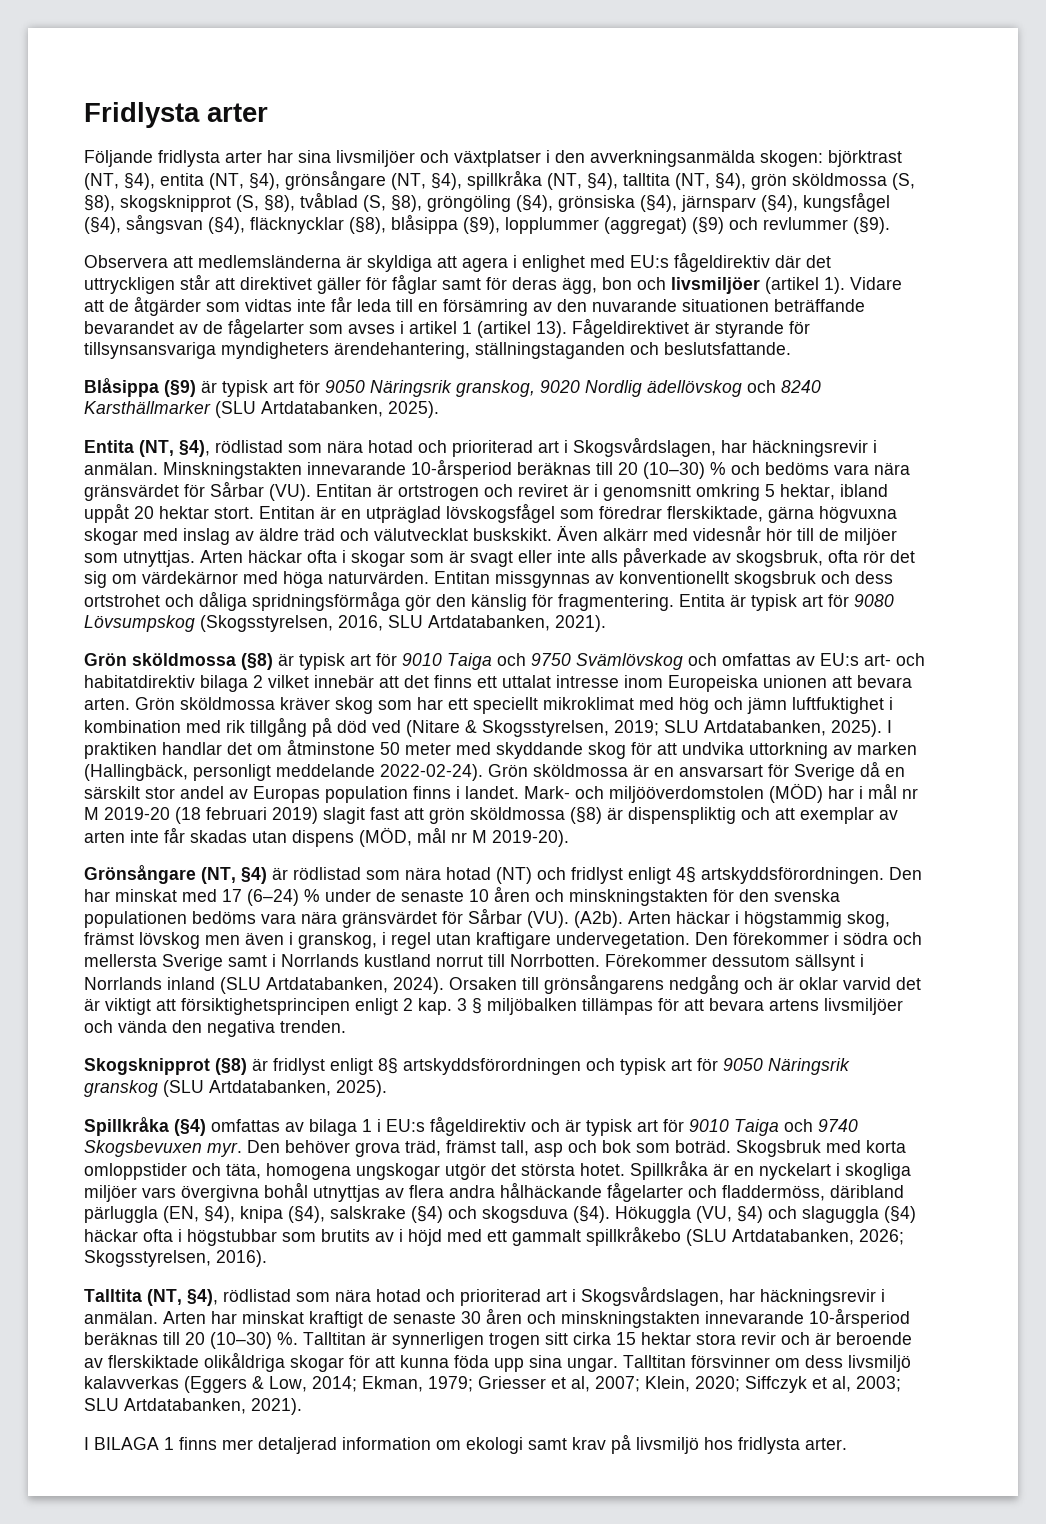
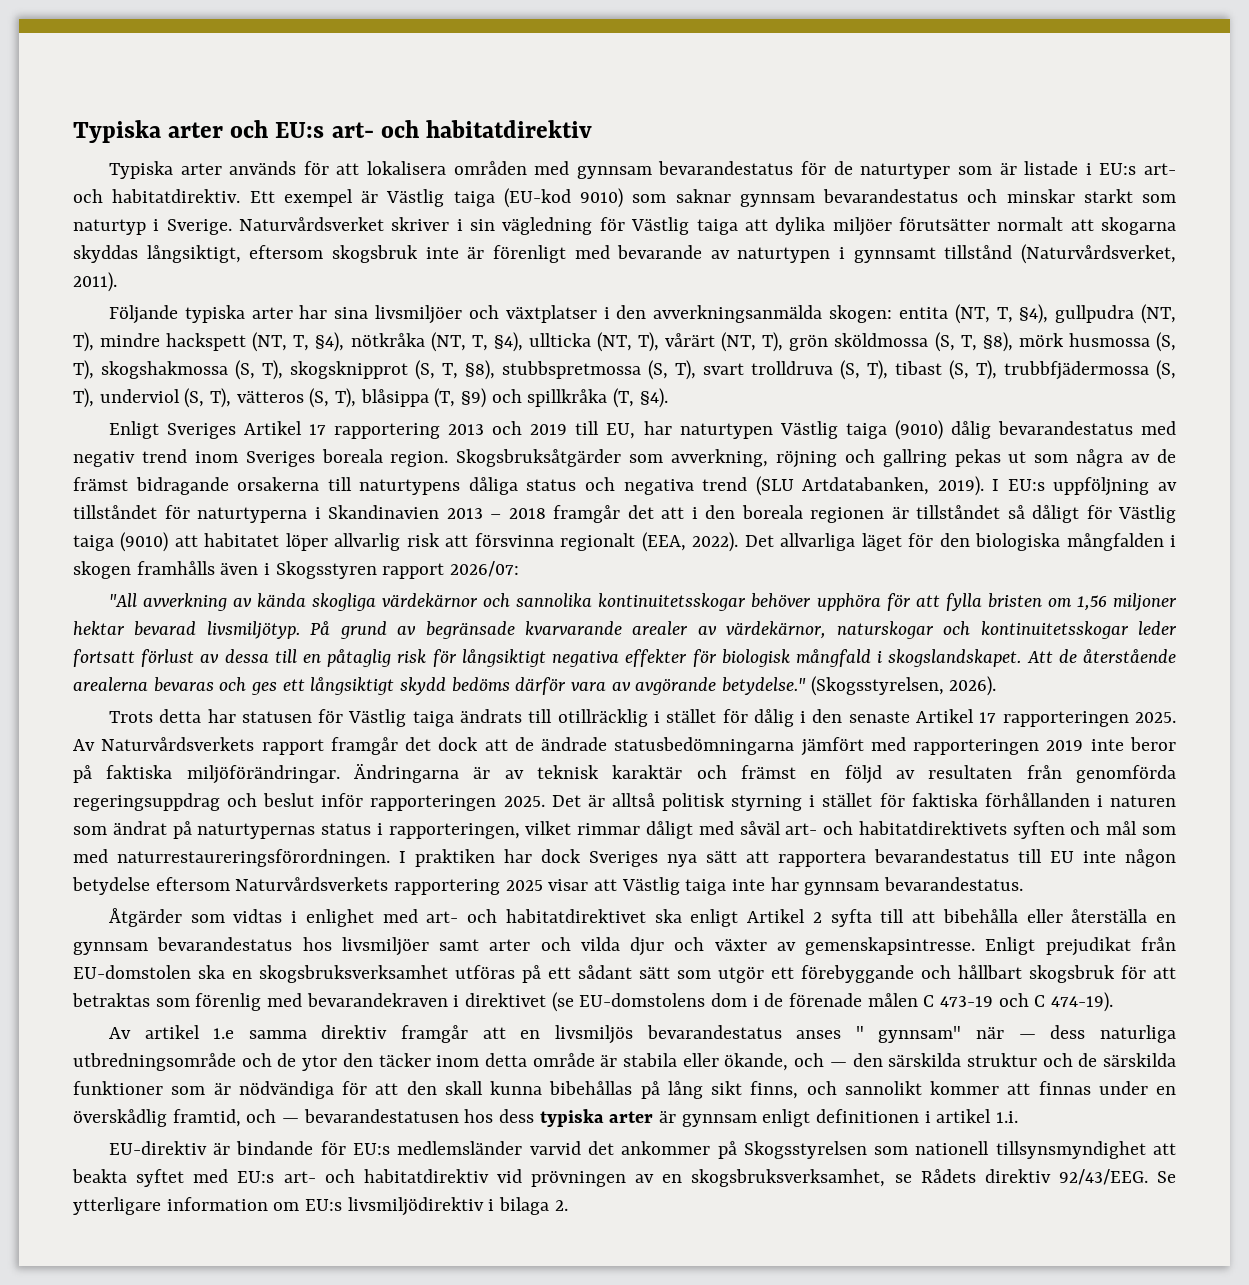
[84,102,268,128] Fridlysta arter -> [73,120,592,143] [108,161,1176,179] [73,188,1176,208] [73,217,1177,236] [73,244,1176,264] [73,272,117,292] Typiska arter och EU:s art- och habitatdirektiv // Typiska arter används för att lokalisera områden med gynnsam bevarandestatus för de naturtyper som är listade i EU:s art- och habitatdirektiv. Ett exempel är Västlig taiga (EU-kod 9010) som saknar gynnsam bevarandestatus och minskar starkt som naturtyp i Sverige. Naturvårdsverket skriver i sin vägledning för Västlig taiga att dylika miljöer förutsätter normalt att skogarna skyddas långsiktigt, eftersom skogsbruk inte är förenligt med bevarande av naturtypen i gynnsamt tillstånd (Naturvårdsverket, 2011).
[158,150,220,167] fridlysta -> [184,305,245,323] typiska
[828,150,902,167] [84,170,915,190] [84,192,890,212] [84,214,890,234] [84,252,831,272] [84,274,902,294] [84,296,865,316] [84,318,810,338] [84,342,791,359] [84,378,821,397] [84,401,439,418] [84,437,877,457] [84,459,910,479] [84,481,888,501] [84,503,897,523] [84,525,897,545] [84,547,915,567] [84,571,893,588] [84,591,894,611] [84,615,606,632] [84,653,925,670] [84,675,912,692] [84,697,893,714] [84,717,892,737] [84,739,917,759] [84,761,905,781] [84,783,918,803] [84,807,898,824] [84,827,569,847] [84,865,922,884] [84,886,840,906] [84,908,890,928] [84,932,922,949] [84,954,864,971] [84,974,921,994] [84,998,903,1015] [84,1020,346,1037] [84,1058,850,1075] [84,1080,387,1097] [84,1116,858,1136] [84,1140,906,1157] [84,1160,911,1180] [84,1182,904,1202] [84,1206,916,1223] [84,1226,904,1246] [84,1250,267,1267] [84,1286,885,1306] [84,1308,910,1328] [84,1332,912,1349] [84,1352,911,1372] [84,1376,901,1393] [84,1398,302,1415] [84,1434,847,1454] björktrast (NT, §4), entita (NT, §4), grönsångare (NT, §4), spillkråka (NT, §4), talltita (NT, §4), grön sköldmossa (S, §8), skogsknipprot (S, §8), tvåblad (S, §8), gröngöling (§4), grönsiska (§4), järnsparv (§4), kungsfågel (§4), sångsvan (§4), fläcknycklar (§8), blåsippa (§9), lopplummer (aggregat) (§9) och revlummer (§9). // Observera att medlemsländerna är skyldiga att agera i enlighet med EU:s fågeldirektiv där det uttryckligen står att direktivet gäller för fåglar samt för deras ägg, bon och livsmiljöer (artikel 1). Vidare att de åtgärder som vidtas inte får leda till en försämring av den nuvarande situationen beträffande bevarandet av de fågelarter som avses i artikel 1 (artikel 13). Fågeldirektivet är styrande för tillsynsansvariga myndigheters ärendehantering, ställningstaganden och beslutsfattande. // Blåsippa (§9) är typisk art för 9050 Näringsrik granskog, 9020 Nordlig ädellövskog och 8240 Karsthällmarker (SLU Artdatabanken, 2025). // Entita (NT, §4), rödlistad som nära hotad och prioriterad art i Skogsvårdslagen, har häckningsrevir i anmälan. Minskningstakten innevarande 10-årsperiod beräknas till 20 (10–30) % och bedöms vara nära gränsvärdet för Sårbar (VU). Entitan är ortstrogen och reviret är i genomsnitt omkring 5 hektar, ibland uppåt 20 hektar stort. Entitan är en utpräglad lövskogsfågel som föredrar flerskiktade, gärna högvuxna skogar med inslag av äldre träd och välutvecklat buskskikt. Även alkärr med videsnår hör till de miljöer som utnyttjas. Arten häckar ofta i skogar som är svagt eller inte alls påverkade av skogsbruk, ofta rör det sig om värdekärnor med höga naturvärden. Entitan missgynnas av konventionellt skogsbruk och dess ortstrohet och dåliga spridningsförmåga gör den känslig för fragmentering. Entita är typisk art för 9080 Lövsumpskog (Skogsstyrelsen, 2016, SLU Artdatabanken, 2021). // Grön sköldmossa (§8) är typisk art för 9010 Taiga och 9750 Svämlövskog och omfattas av EU:s art- och habitatdirektiv bilaga 2 vilket innebär att det finns ett uttalat intresse inom Europeiska unionen att bevara arten. Grön sköldmossa kräver skog som har ett speciellt mikroklimat med hög och jämn luftfuktighet i kombination med rik tillgång på död ved (Nitare & Skogsstyrelsen, 2019; SLU Artdatabanken, 2025). I praktiken handlar det om åtminstone 50 meter med skyddande skog för att undvika uttorkning av marken (Hallingbäck, personligt meddelande 2022-02-24). Grön sköldmossa är en ansvarsart för Sverige då en särskilt stor andel av Europas population finns i landet. Mark- och miljööverdomstolen (MÖD) har i mål nr M 2019-20 (18 februari 2019) slagit fast att grön sköldmossa (§8) är dispenspliktig och att exemplar av arten inte får skadas utan dispens (MÖD, mål nr M 2019-20). // Grönsångare (NT, §4) är rödlistad som nära hotad (NT) och fridlyst enligt 4§ artskyddsförordningen. Den har minskat med 17 (6–24) % under de senaste 10 åren och minskningstakten för den svenska populationen bedöms vara nära gränsvärdet för Sårbar (VU). (A2b). Arten häckar i högstammig skog, främst lövskog men även i granskog, i regel utan kraftigare undervegetation. Den förekommer i södra och mellersta Sverige samt i Norrlands kustland norrut till Norrbotten. Förekommer dessutom sällsynt i Norrlands inland (SLU Artdatabanken, 2024). Orsaken till grönsångarens nedgång och är oklar varvid det är viktigt att försiktighetsprincipen enligt 2 kap. 3 § miljöbalken tillämpas för att bevara artens livsmiljöer och vända den negativa trenden. // Skogsknipprot (§8) är fridlyst enligt 8§ artskyddsförordningen och typisk art för 9050 Näringsrik granskog (SLU Artdatabanken, 2025). // Spillkråka (§4) omfattas av bilaga 1 i EU:s fågeldirektiv och är typisk art för 9010 Taiga och 9740 Skogsbevuxen myr. Den behöver grova träd, främst tall, asp och bok som boträd. Skogsbruk med korta omloppstider och täta, homogena ungskogar utgör det största hotet. Spillkråka är en nyckelart i skogliga miljöer vars övergivna bohål utnyttjas av flera andra hålhäckande fågelarter och fladdermöss, däribland pärluggla (EN, §4), knipa (§4), salskrake (§4) och skogsduva (§4). Hökuggla (VU, §4) och slaguggla (§4) häckar ofta i högstubbar som brutits av i höjd med ett gammalt spillkråkebo (SLU Artdatabanken, 2026; Skogsstyrelsen, 2016). // Talltita (NT, §4), rödlistad som nära hotad och prioriterad art i Skogsvårdslagen, har häckningsrevir i anmälan. Arten har minskat kraftigt de senaste 30 åren och minskningstakten innevarande 10-årsperiod beräknas till 20 (10–30) %. Talltitan är synnerligen trogen sitt cirka 15 hektar stora revir och är beroende av flerskiktade olikåldriga skogar för att kunna föda upp sina ungar. Talltitan försvinner om dess livsmiljö kalavverkas (Eggers & Low, 2014; Ekman, 1979; Griesser et al, 2007; Klein, 2020; Siffczyk et al, 2003; SLU Artdatabanken, 2021). // I BILAGA 1 finns mer detaljerad information om ekologi samt krav på livsmiljö hos fridlysta arter. -> [898,304,1176,324] [73,332,1176,352] [73,360,1176,380] [73,388,668,408] [108,420,1176,440] [73,449,1176,468] [73,476,1177,496] [73,505,1176,523] [73,532,1177,552] [73,561,520,579] [108,593,1177,611] [73,621,1177,639] [73,649,1176,667] [73,676,997,696] [108,709,1176,727] [73,737,1176,756] [73,763,1177,784] [73,793,1176,811] [73,821,1177,839] [73,849,1176,867] [72,877,1024,895] [108,908,1177,927] [73,937,1176,956] [73,965,1176,983] [72,992,1114,1012] [108,1025,1176,1044] [73,1053,1177,1071] [73,1081,1176,1099] [73,1109,1019,1127] [108,1141,1177,1159] [72,1169,1176,1187] [73,1197,568,1216] entita (NT, T, §4), gullpudra (NT, T), mindre hackspett (NT, T, §4), nötkråka (NT, T, §4), ullticka (NT, T), vårärt (NT, T), grön sköldmossa (S, T, §8), mörk husmossa (S, T), skogshakmossa (S, T), skogsknipprot (S, T, §8), stubbspretmossa (S, T), svart trolldruva (S, T), tibast (S, T), trubbfjädermossa (S, T), underviol (S, T), vätteros (S, T), blåsippa (T, §9) och spillkråka (T, §4). // Enligt Sveriges Artikel 17 rapportering 2013 och 2019 till EU, har naturtypen Västlig taiga (9010) dålig bevarandestatus med negativ trend inom Sveriges boreala region. Skogsbruksåtgärder som avverkning, röjning och gallring pekas ut som några av de främst bidragande orsakerna till naturtypens dåliga status och negativa trend (SLU Artdatabanken, 2019). I EU:s uppföljning av tillståndet för naturtyperna i Skandinavien 2013 – 2018 framgår det att i den boreala regionen är tillståndet så dåligt för Västlig taiga (9010) att habitatet löper allvarlig risk att försvinna regionalt (EEA, 2022). Det allvarliga läget för den biologiska mångfalden i skogen framhålls även i Skogsstyren rapport 2026/07: // "All avverkning av kända skogliga värdekärnor och sannolika kontinuitetsskogar behöver upphöra för att fylla bristen om 1,56 miljoner hektar bevarad livsmiljötyp. På grund av begränsade kvarvarande arealer av värdekärnor, naturskogar och kontinuitetsskogar leder fortsatt förlust av dessa till en påtaglig risk för långsiktigt negativa effekter för biologisk mångfald i skogslandskapet. Att de återstående arealerna bevaras och ges ett långsiktigt skydd bedöms därför vara av avgörande betydelse." (Skogsstyrelsen, 2026). // Trots detta har statusen för Västlig taiga ändrats till otillräcklig i stället för dålig i den senaste Artikel 17 rapporteringen 2025. Av Naturvårdsverkets rapport framgår det dock att de ändrade statusbedömningarna jämfört med rapporteringen 2019 inte beror på faktiska miljöförändringar. Ändringarna är av teknisk karaktär och främst en följd av resultaten från genomförda regeringsuppdrag och beslut inför rapporteringen 2025. Det är alltså politisk styrning i stället för faktiska förhållanden i naturen som ändrat på naturtypernas status i rapporteringen, vilket rimmar dåligt med såväl art- och habitatdirektivets syften och mål som med naturrestaureringsförordningen. I praktiken har dock Sveriges nya sätt att rapportera bevarandestatus till EU inte någon betydelse eftersom Naturvårdsverkets rapportering 2025 visar att Västlig taiga inte har gynnsam bevarandestatus. // Åtgärder som vidtas i enlighet med art- och habitatdirektivet ska enligt Artikel 2 syfta till att bibehålla eller återställa en gynnsam bevarandestatus hos livsmiljöer samt arter och vilda djur och växter av gemenskapsintresse. Enligt prejudikat från EU-domstolen ska en skogsbruksverksamhet utföras på ett sådant sätt som utgör ett förebyggande och hållbart skogsbruk för att betraktas som förenlig med bevarandekraven i direktivet (se EU-domstolens dom i de förenade målen C 473-19 och C 474-19). // Av artikel 1.e samma direktiv framgår att en livsmiljös bevarandestatus anses " gynnsam" när — dess naturliga utbredningsområde och de ytor den täcker inom detta område är stabila eller ökande, och — den särskilda struktur och de särskilda funktioner som är nödvändiga för att den skall kunna bibehållas på lång sikt finns, och sannolikt kommer att finnas under en överskådlig framtid, och — bevarandestatusen hos dess typiska arter är gynnsam enligt definitionen i artikel 1.i. // EU-direktiv är bindande för EU:s medlemsländer varvid det ankommer på Skogsstyrelsen som nationell tillsynsmyndighet att beakta syftet med EU:s art- och habitatdirektiv vid prövningen av en skogsbruksverksamhet, se Rådets direktiv 92/43/EEG. Se ytterligare information om EU:s livsmiljödirektiv i bilaga 2.

